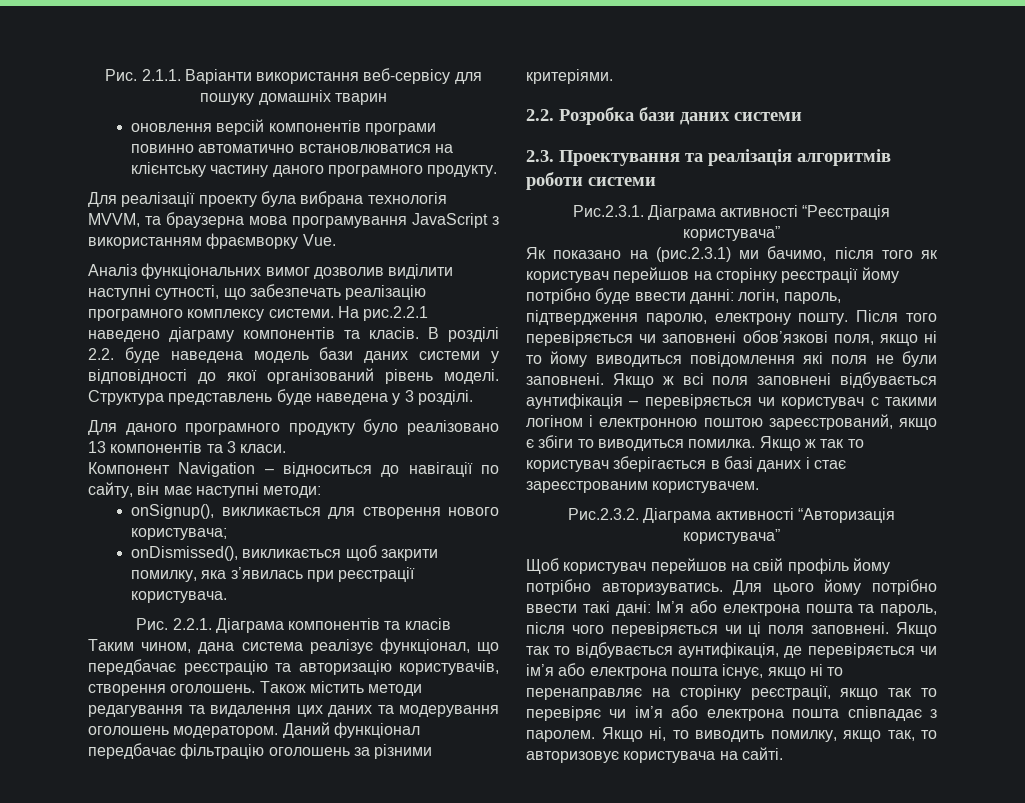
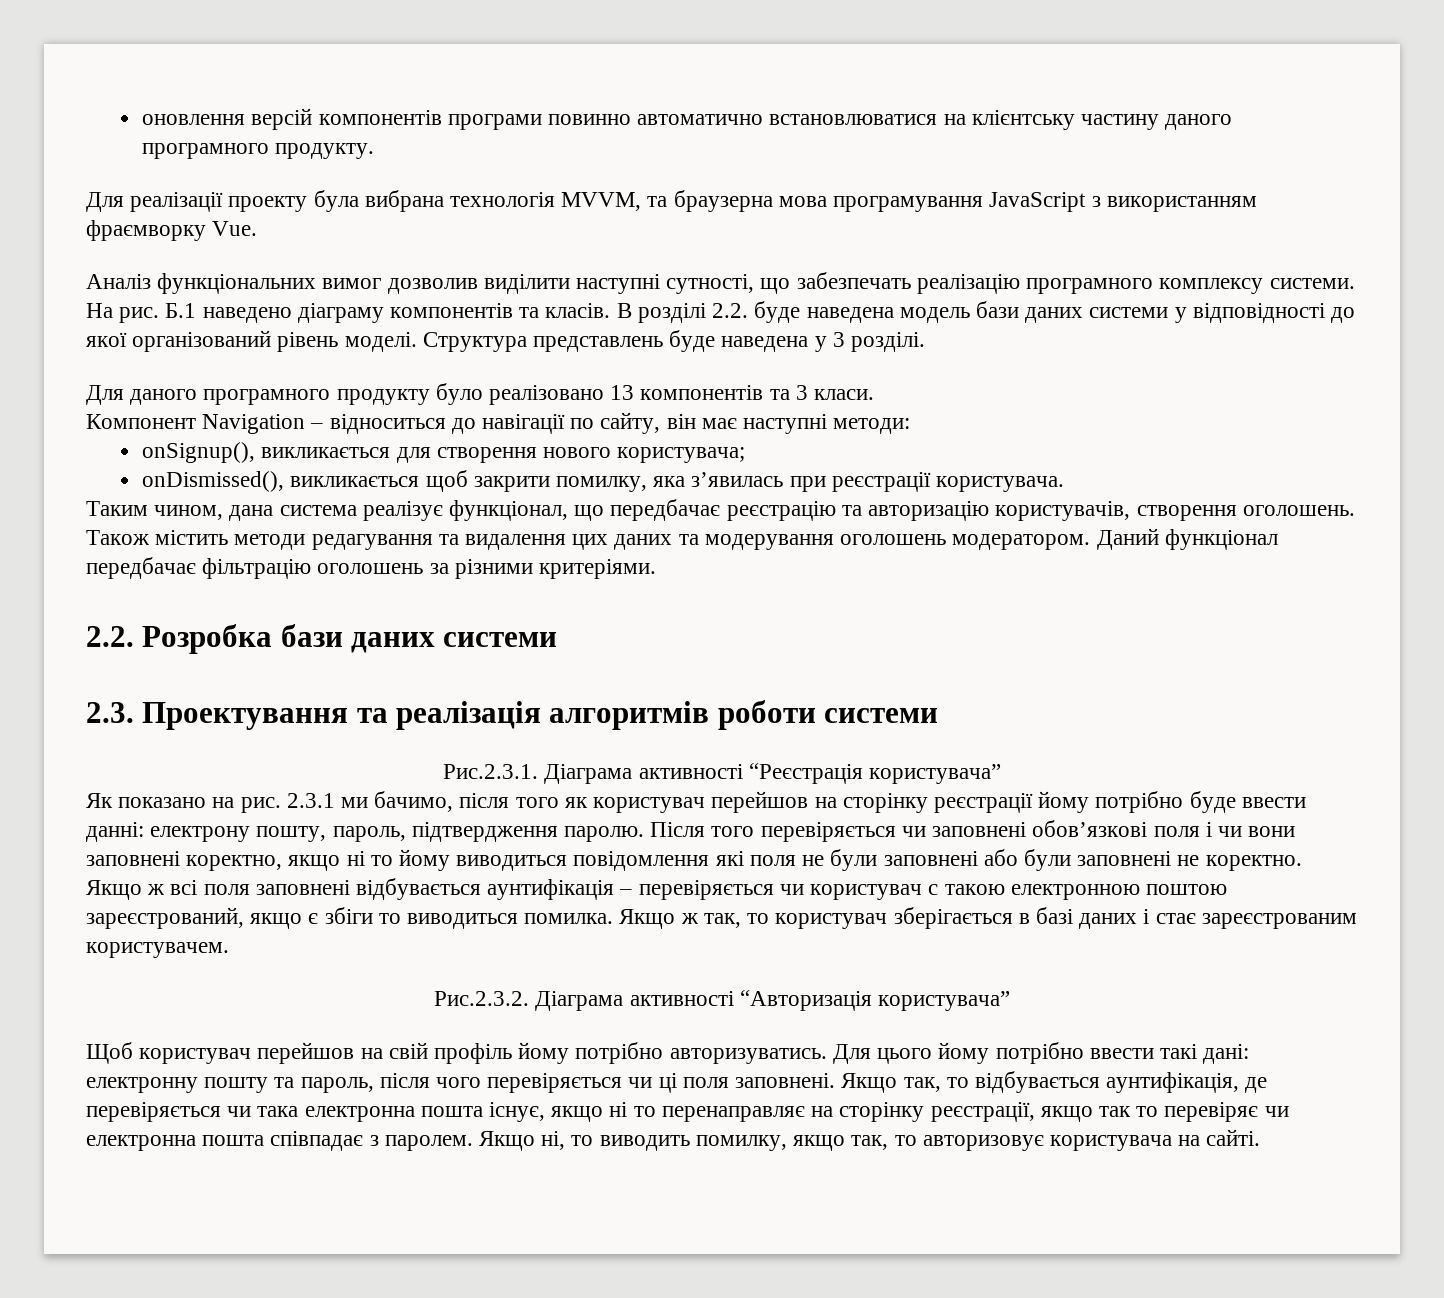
[105,68,482,84] [200,90,387,105] Рис. 2.1.1. Варіанти використання веб-сервісу для пошуку домашніх тварин // -> (142, 119) none
[363,306,429,321] рис.2.2.1 -> [119,303,197,323] рис. Б.1
[136,618,451,633] // Рис. 2.2.1. Діаграма компонентів та класів -> (1064, 484) none
[655,247,731,262] (рис.2.3.1) -> [240,793,335,813] рис. 2.3.1
[738,289,841,304] [526,310,849,325] логін, пароль, підтвердження паролю, електрону пошту. -> [150,822,645,842] електрону пошту, пароль, підтвердження паролю.
[833,334,874,345] поля, -> [1153,822,1296,837] [86,851,283,871] поля і чи вони заповнені коректно,
[526,373,604,385] заповнені. -> [883,849,1302,871] заповнені або були заповнені не коректно.
[885,397,937,406] [526,415,594,427] такими логіном і -> [944,884,1005,895] такою
[820,439,845,448] так -> [703,913,741,928] так,
[656,600,853,616] Ім’я або електрона пошта -> [86,1077,269,1093] електронну пошту
[526,646,550,655] так -> [903,1077,941,1092] так,
[526,663,667,679] ім’я або електрона -> [257,1106,415,1122] така електронна
[634,705,784,721] ім’я або електрона -> [86,1135,196,1151] електронна

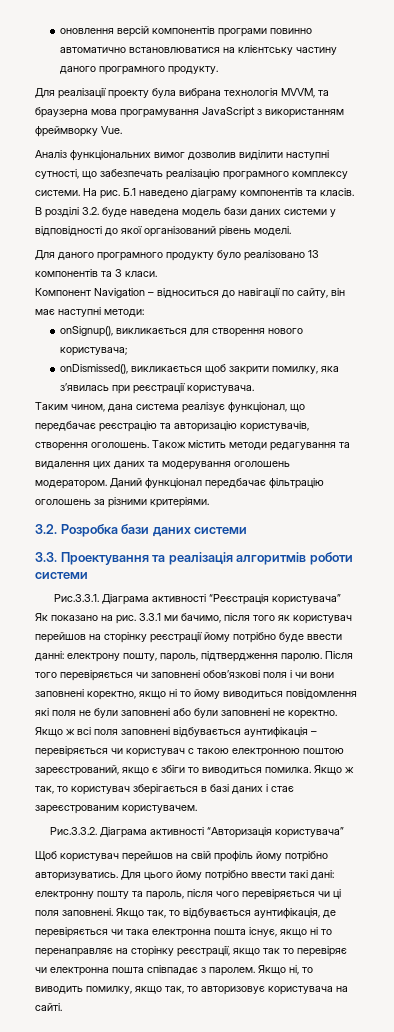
[86,220,206,241] фраємворку -> [35,126,98,137] фреймворку
[712,303,749,318] 2.2. -> [82,207,99,215] 3.2.
[422,330,926,352] Структура представлень буде наведена у 3 розділі. -> (291, 231) none
[86,626,134,647] 2.2. -> [35,524,57,534] 3.2.
[86,702,134,723] 2.3. -> [35,552,57,562] 3.3.
[443,764,539,779] Рис.2.3.1. -> [53,594,99,602] Рис.3.3.1.
[286,793,335,808] 2.3.1 -> [139,613,161,621] 3.3.1
[434,991,530,1006] Рис.2.3.2. -> [50,827,97,835] Рис.3.3.2.

